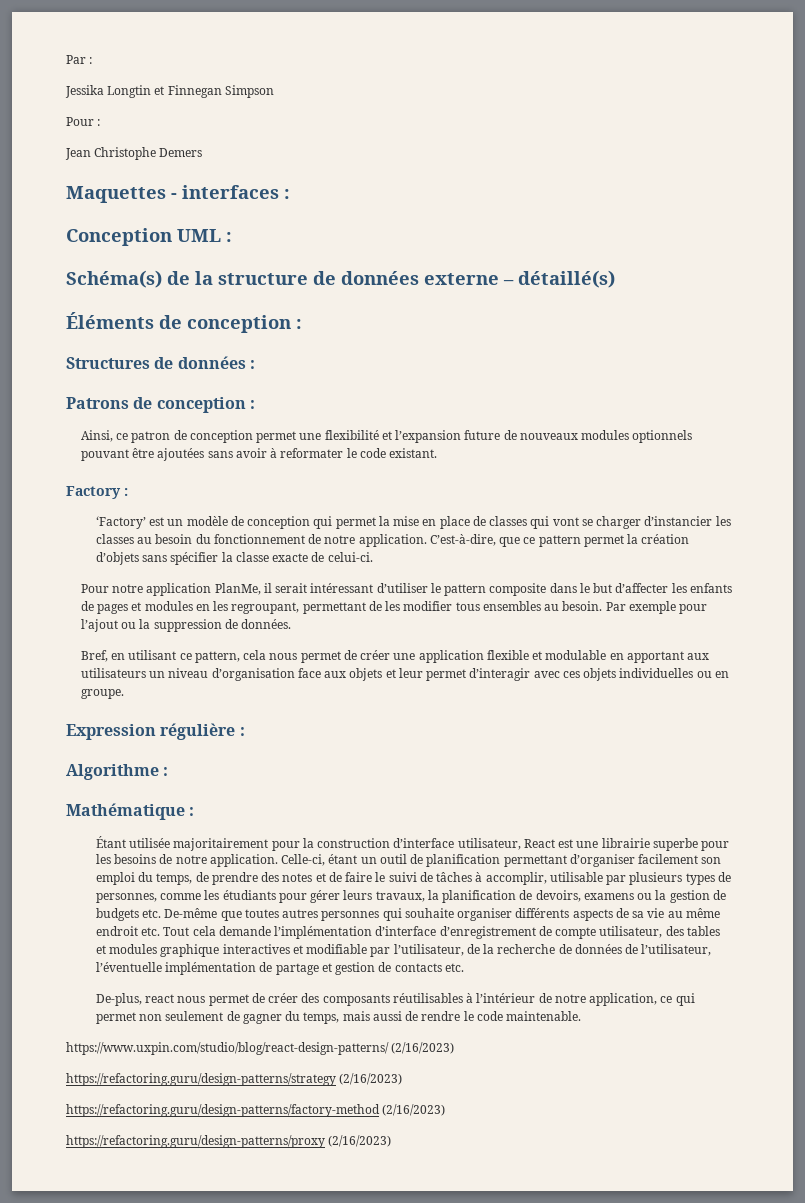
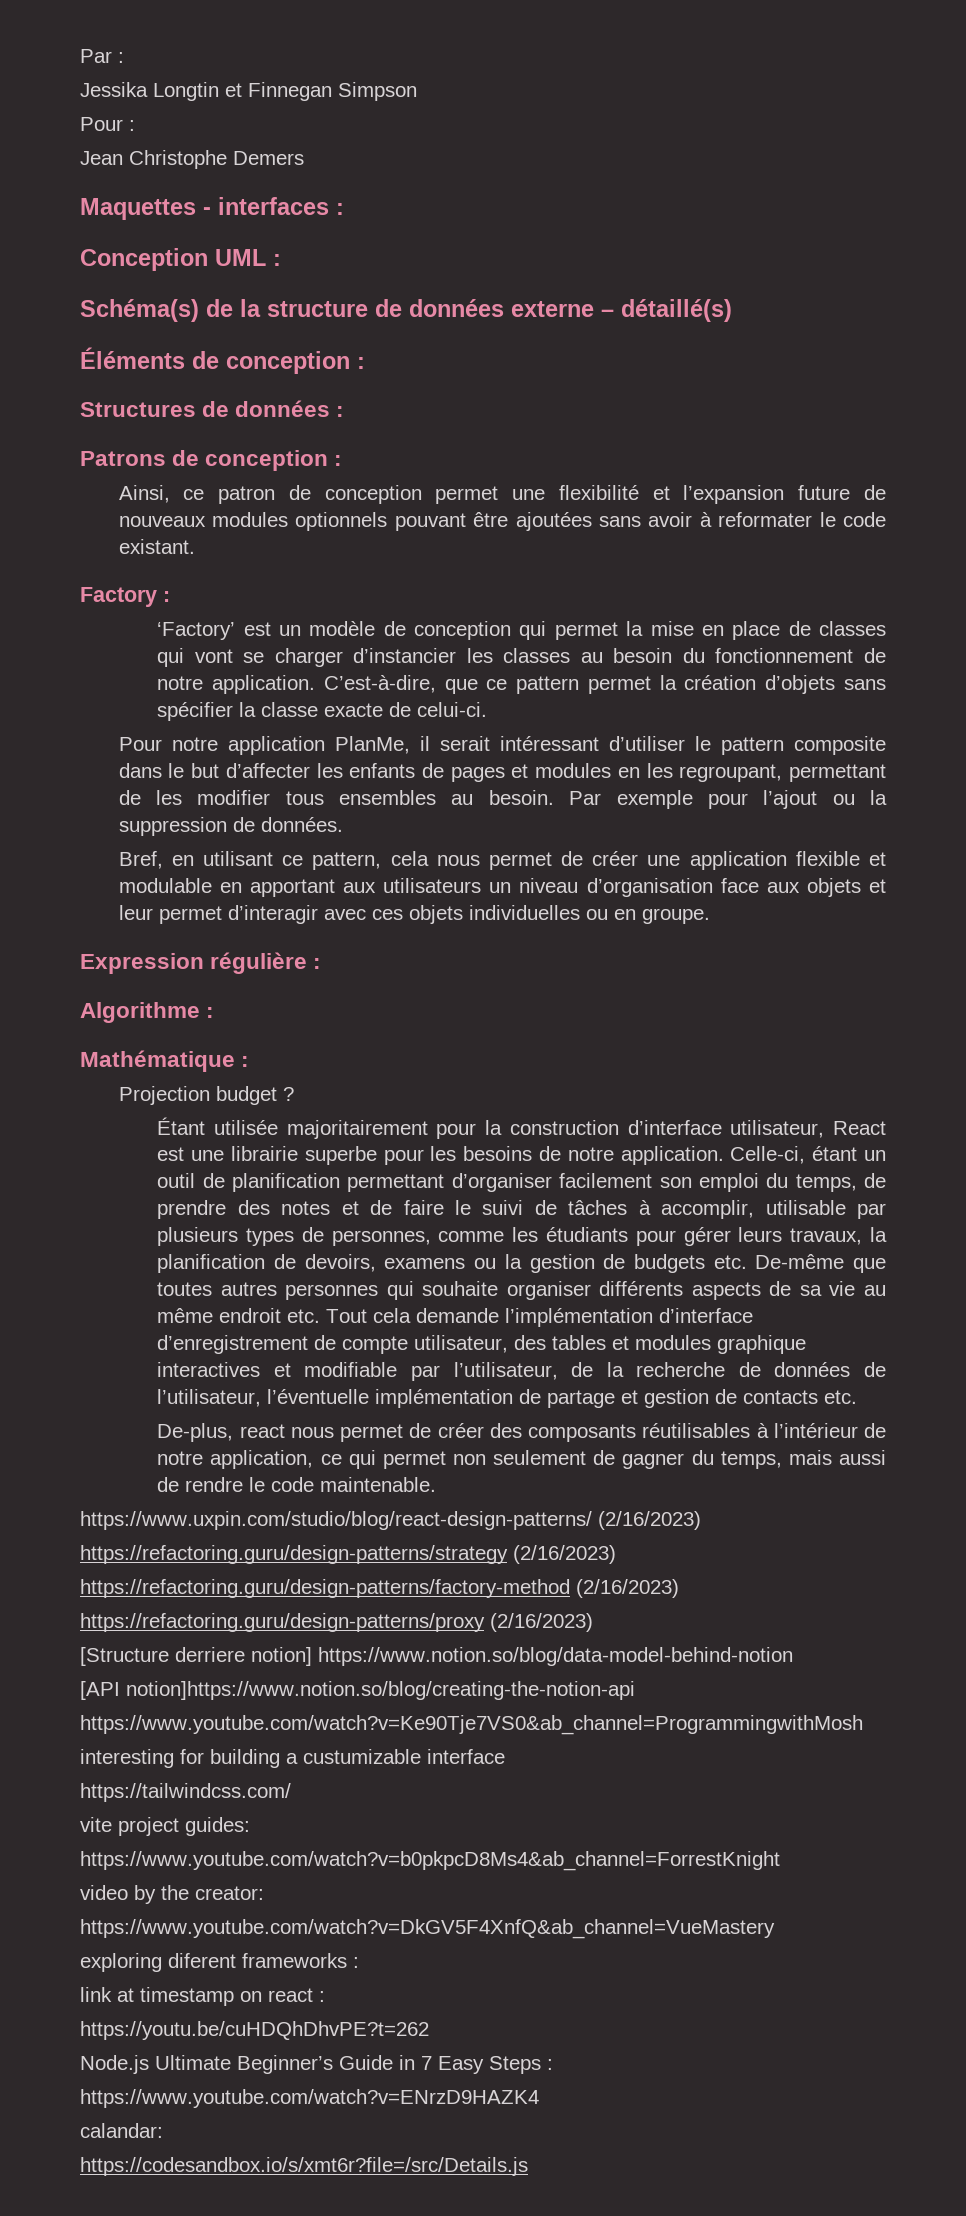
(195, 811) none -> [118,1086,294,1105] // Projection budget ?
(392, 1141) none -> [80,1647,793,1666] [80,1681,635,1700] [80,1715,863,1735] [80,1749,505,1768] [80,1783,291,1802] [80,1817,250,1836] [80,1851,780,1871] [80,1885,264,1904] [80,1919,775,1939] [80,1953,359,1972] [80,1987,325,2006] [80,2021,429,2040] [80,2055,553,2074] [80,2089,539,2108] [80,2123,163,2138] [80,2157,528,2176] // [Structure derriere notion] https://www.notion.so/blog/data-model-behind-notion // [API notion]https://www.notion.so/blog/creating-the-notion-api // https://www.youtube.com/watch?v=Ke90Tje7VS0&ab_channel=ProgrammingwithMosh // interesting for building a custumizable interface // https://tailwindcss.com/ // vite project guides: // https://www.youtube.com/watch?v=b0pkpcD8Ms4&ab_channel=ForrestKnight // video by the creator: // https://www.youtube.com/watch?v=DkGV5F4XnfQ&ab_channel=VueMastery // exploring diferent frameworks : // link at timestamp on react : // https://youtu.be/cuHDQhDhvPE?t=262 // Node.js Ultimate Beginner’s Guide in 7 Easy Steps : // https://www.youtube.com/watch?v=ENrzD9HAZK4 // calandar: // https://codesandbox.io/s/xmt6r?file=/src/Details.js

